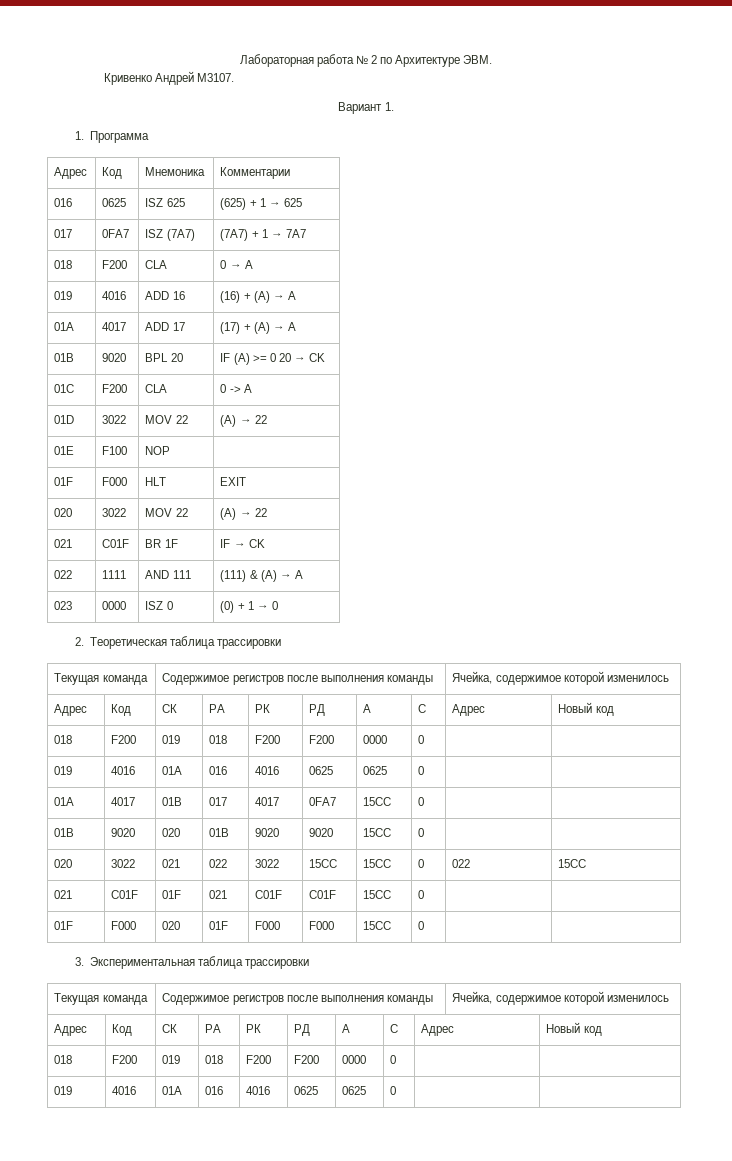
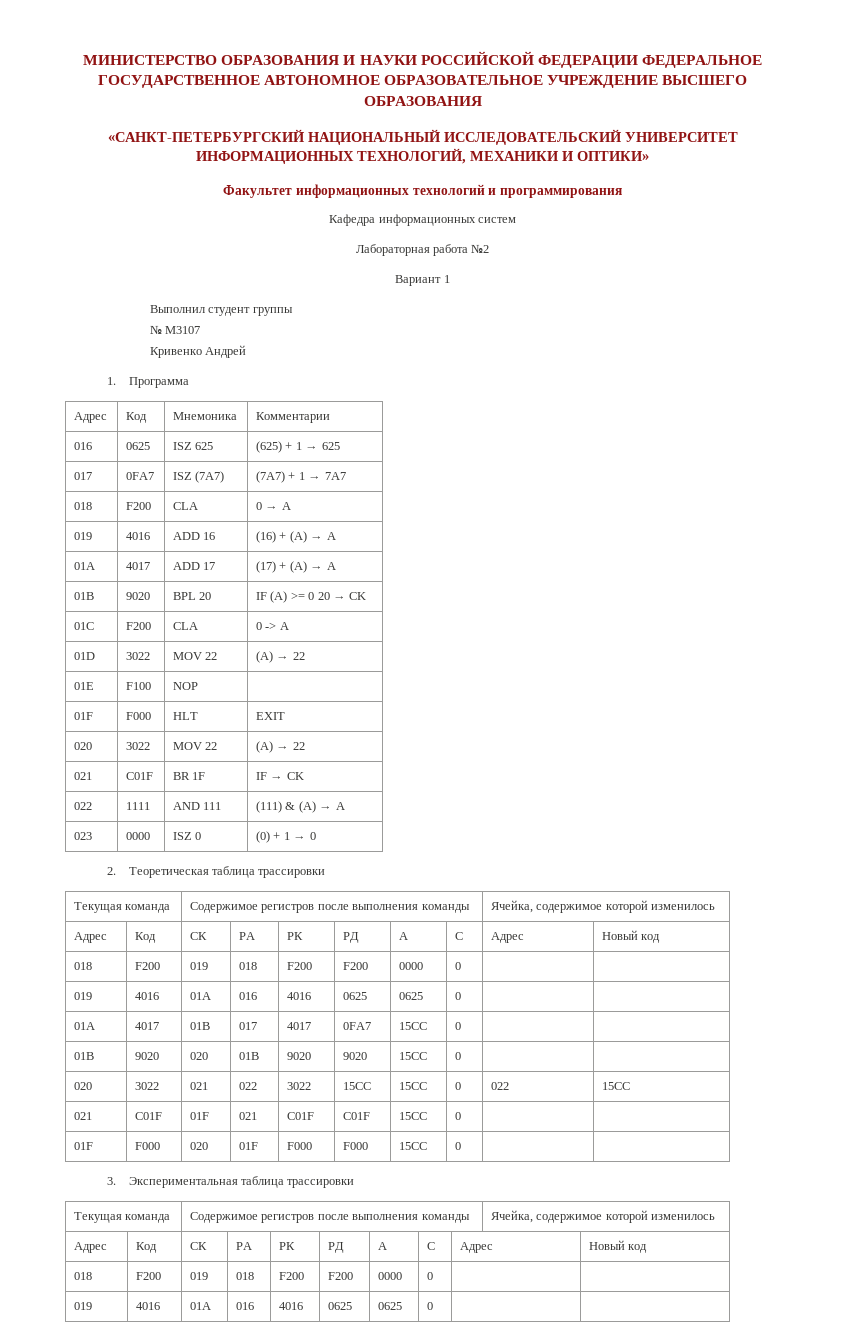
[239,54,493,67] Лабораторная работа № 2 по Архитектуре ЭВМ. -> [82,51,763,68] [97,75,748,88] [363,96,482,106] [107,129,738,145] [196,148,649,164] [223,184,622,198] [329,214,516,226] [355,244,490,256] [395,275,450,286] [149,305,293,316] [149,325,201,334] МИНИСТЕРСТВО ОБРАЗОВАНИЯ И НАУКИ РОССИЙСКОЙ ФЕДЕРАЦИИ ФЕДЕРАЛЬНОЕ ГОСУДАРСТВЕННОЕ АВТОНОМНОЕ ОБРАЗОВАТЕЛЬНОЕ УЧРЕЖДЕНИЕ ВЫСШЕГО ОБРАЗОВАНИЯ // «САНКТ-ПЕТЕРБУРГСКИЙ НАЦИОНАЛЬНЫЙ ИССЛЕДОВАТЕЛЬСКИЙ УНИВЕРСИТЕТ ИНФОРМАЦИОННЫХ ТЕХНОЛОГИЙ, МЕХАНИКИ И ОПТИКИ» // Факультет информационных технологий и программирования // Кафедра информационных систем // Лабораторная работа №2 // Вариант 1 // Выполнил студент группы // № M3107
[196,73,234,82] [338,102,394,114] М3107. // Вариант 1. -> (247, 351) none

